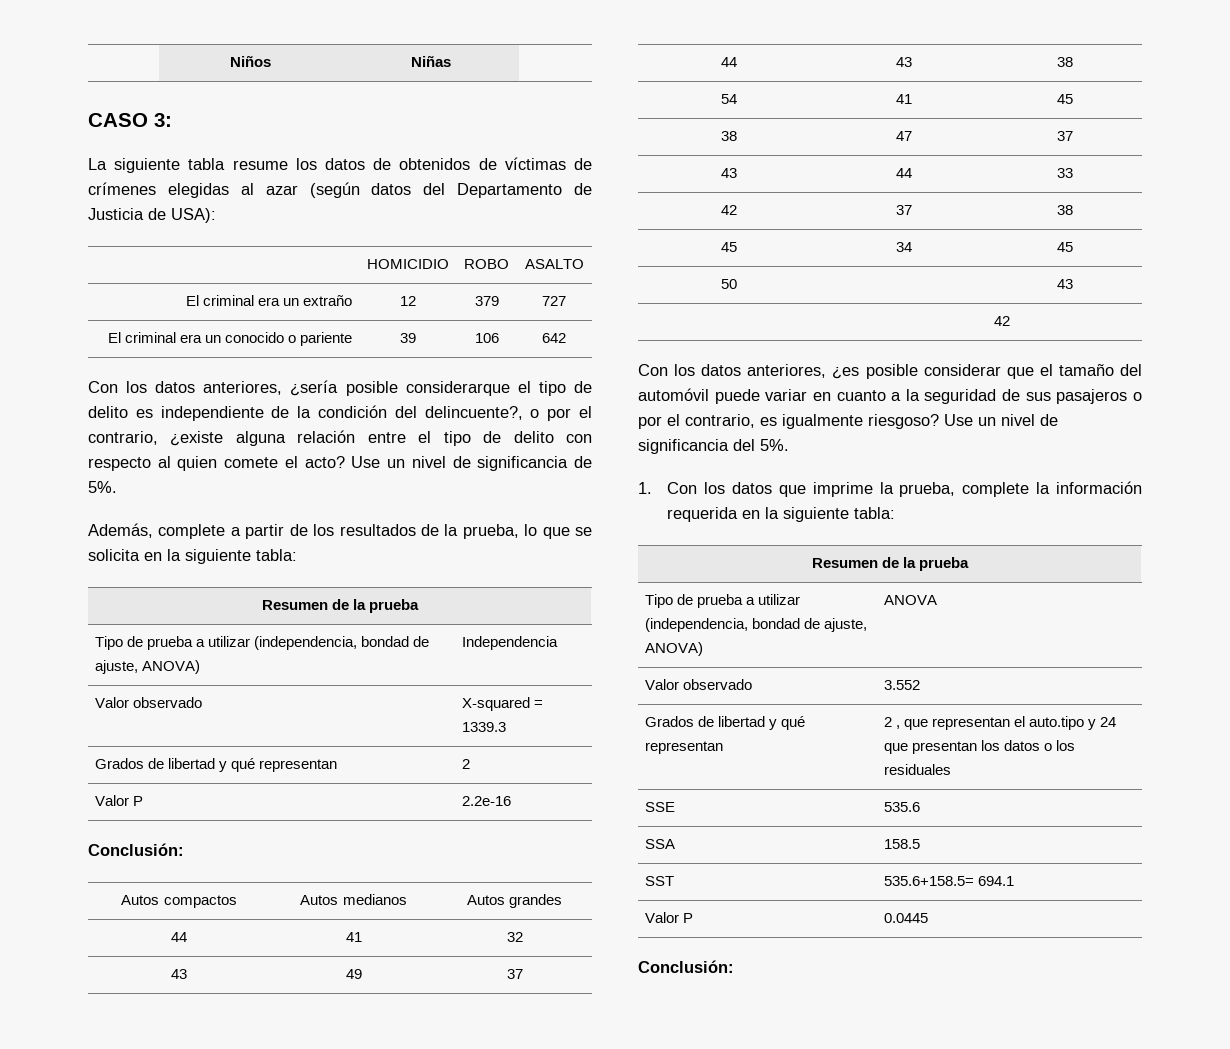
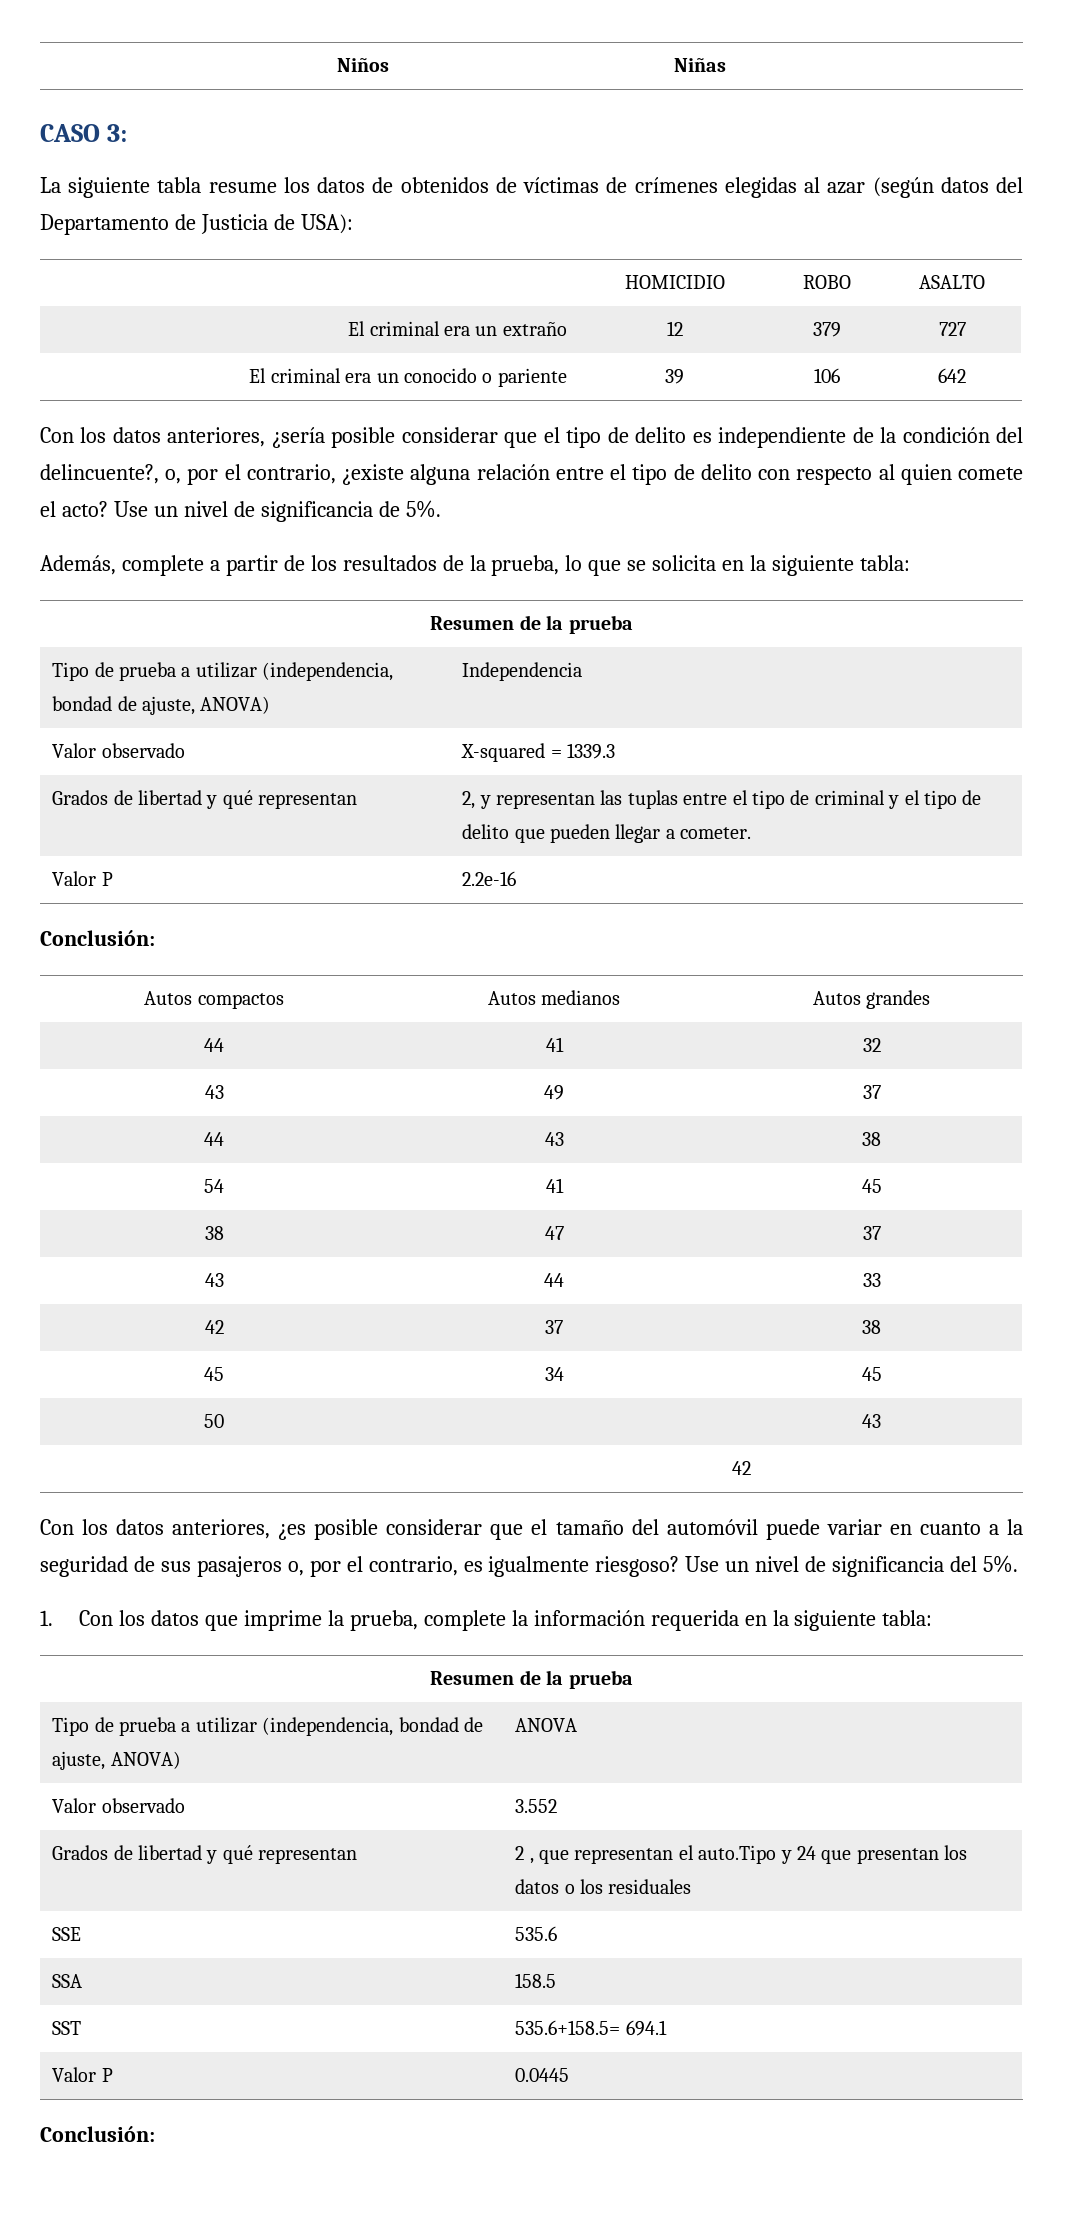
[405,381,510,396] considerarque -> [401,427,538,448] considerar que
[530,409,540,418] o -> [165,469,182,484] o,
[461,759,470,769] 2 -> [462,790,982,809] [462,824,752,843] 2, y representan las tuplas entre el tipo de criminal y el tipo de delito que pueden llegar a cometer.
[1133,392,1142,401] o -> [287,1561,304,1576] o,
[1028,716,1084,730] auto.tipo -> [698,1845,777,1864] auto.Tipo

